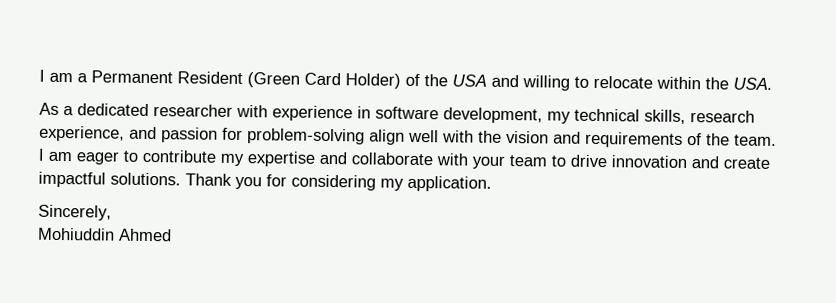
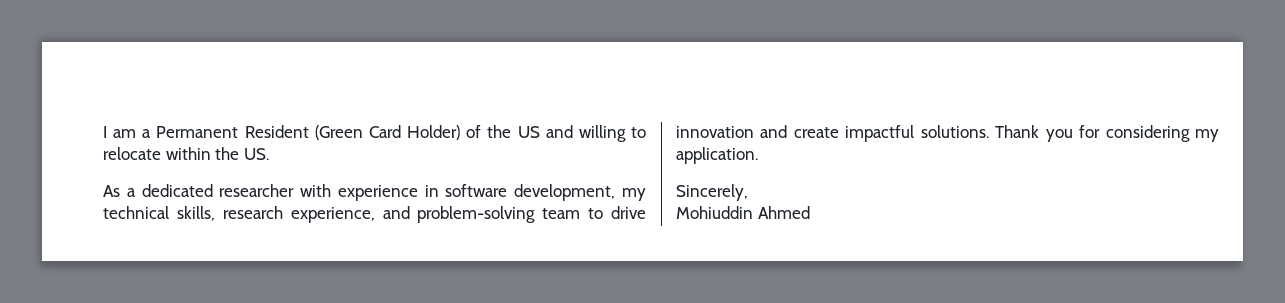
[452,74,487,87] USA -> [517,126,540,138] US
[733,77,773,90] USA. -> [243,148,269,160] US.
[161,127,777,148] [38,148,505,169] passion for problem-solving align well with the vision and requirements of the team. I am eager to contribute my expertise and collaborate with your -> [417,206,536,223] problem-solving

